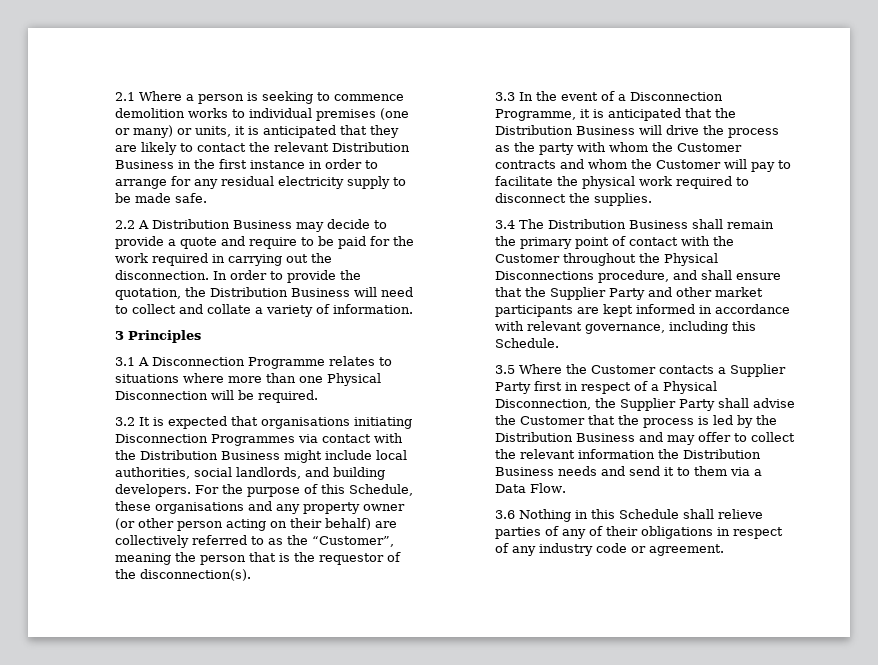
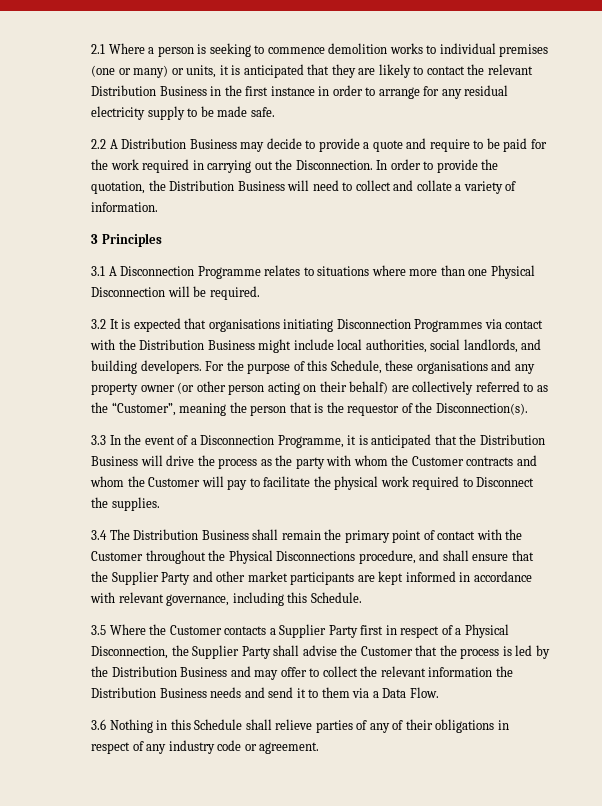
[115,270,210,280] disconnection. -> [295,160,373,170] Disconnection.
[140,569,252,581] disconnection(s). -> [435,403,528,415] Disconnection(s).
[495,193,567,203] disconnect -> [476,477,535,487] Disconnect

